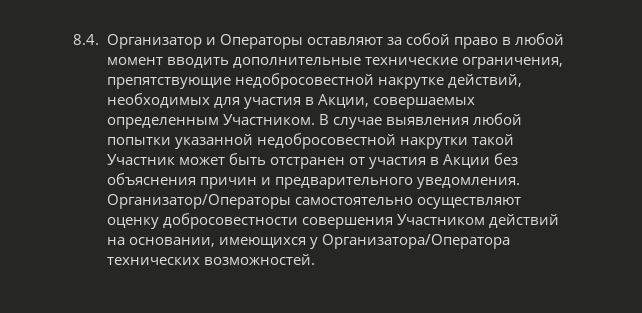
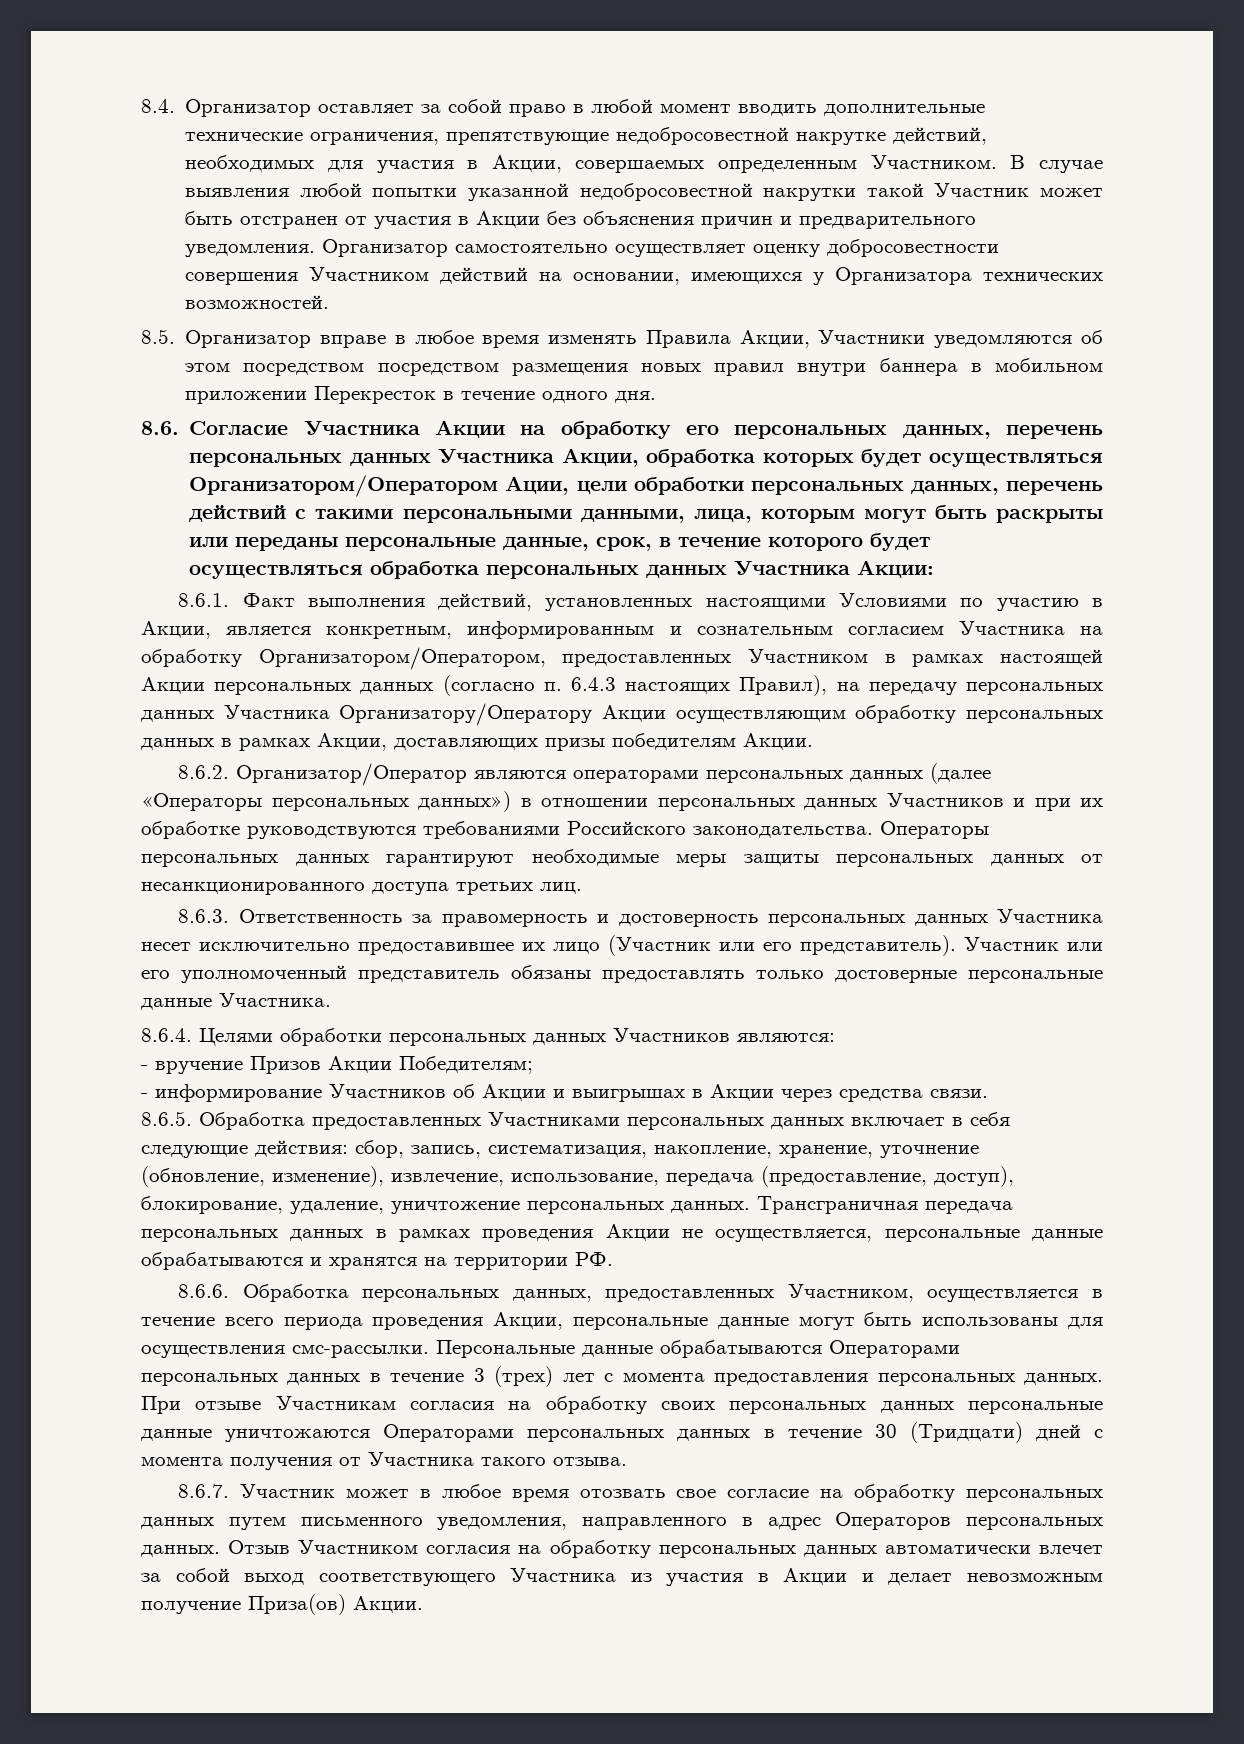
[205,34,383,49] и Операторы оставляют -> [318,104,415,113] оставляет
[106,194,521,209] Организатор/Операторы самостоятельно осуществляют -> [322,239,747,257] Организатор самостоятельно осуществляет
[321,234,510,249] Организатора/Оператора -> [835,267,973,285] Организатора
(315, 259) none -> [141,329,1103,348] [185,358,1103,376] [185,386,657,404] [141,420,1103,439] [189,448,1103,467] [189,475,1103,497] [189,505,1103,523] [189,533,931,551] [189,560,935,579] [178,593,1103,611] [141,621,1103,639] [141,647,1103,670] [141,675,1103,696] [141,703,1103,726] [141,733,813,751] [178,763,992,786] [141,791,1103,812] [141,821,989,839] [141,849,1103,867] [141,882,582,895] [178,909,1103,927] [141,935,1103,956] [141,965,1103,983] [141,993,331,1010] [141,1028,835,1046] [141,1056,533,1074] [141,1084,988,1102] [141,1111,1010,1130] [141,1140,979,1158] [141,1166,1014,1187] [141,1196,1013,1214] [141,1224,1103,1242] [141,1252,613,1270] [178,1284,1103,1302] [141,1312,1103,1330] [141,1340,960,1358] [141,1366,1103,1387] [141,1396,1103,1414] [141,1422,1103,1443] [141,1452,627,1470] [178,1484,1103,1502] [141,1512,1103,1530] [141,1540,1103,1558] [141,1568,1103,1586] [141,1594,423,1615] // 8.5. Организатор вправе в любое время изменять Правила Акции, Участники уведомляются об этом посредством посредством размещения новых правил внутри баннера в мобильном приложении Перекресток в течение одного дня. // 8.6. Согласие Участника Акции на обработку его персональных данных, перечень персональных данных Участника Акции, обработка которых будет осуществляться Организатором/Оператором Ации, цели обработки персональных данных, перечень действий с такими персональными данными, лица, которым могут быть раскрыты или переданы персональные данные, срок, в течение которого будет осуществляться обработка персональных данных Участника Акции: // 8.6.1. Факт выполнения действий, установленных настоящими Условиями по участию в Акции, является конкретным, информированным и сознательным согласием Участника на обработку Организатором/Оператором, предоставленных Участником в рамках настоящей Акции персональных данных (согласно п. 6.4.3 настоящих Правил), на передачу персональных данных Участника Организатору/Оператору Акции осуществляющим обработку персональных данных в рамках Акции, доставляющих призы победителям Акции. // 8.6.2. Организатор/Оператор являются операторами персональных данных (далее «Операторы персональных данных») в отношении персональных данных Участников и при их обработке руководствуются требованиями Российского законодательства. Операторы персональных данных гарантируют необходимые меры защиты персональных данных от несанкционированного доступа третьих лиц. // 8.6.3. Ответственность за правомерность и достоверность персональных данных Участника несет исключительно предоставившее их лицо (Участник или его представитель). Участник или его уполномоченный представитель обязаны предоставлять только достоверные персональные данные Участника. // 8.6.4. Целями обработки персональных данных Участников являются: // - вручение Призов Акции Победителям; // - информирование Участников об Акции и выигрышах в Акции через средства связи. // 8.6.5. Обработка предоставленных Участниками персональных данных включает в себя следующие действия: сбор, запись, систематизация, накопление, хранение, уточнение (обновление, изменение), извлечение, использование, передача (предоставление, доступ), блокирование, удаление, уничтожение персональных данных. Трансграничная передача персональных данных в рамках проведения Акции не осуществляется, персональные данные обрабатываются и хранятся на территории РФ. // 8.6.6. Обработка персональных данных, предоставленных Участником, осуществляется в течение всего периода проведения Акции, персональные данные могут быть использованы для осуществления смс-рассылки. Персональные данные обрабатываются Операторами персональных данных в течение 3 (трех) лет с момента предоставления персональных данных. При отзыве Участникам согласия на обработку своих персональных данных персональные данные уничтожаются Операторами персональных данных в течение 30 (Тридцати) дней с момента получения от Участника такого отзыва. // 8.6.7. Участник может в любое время отозвать свое согласие на обработку персональных данных путем письменного уведомления, направленного в адрес Операторов персональных данных. Отзыв Участником согласия на обработку персональных данных автоматически влечет за собой выход соответствующего Участника из участия в Акции и делает невозможным получение Приза(ов) Акции.

